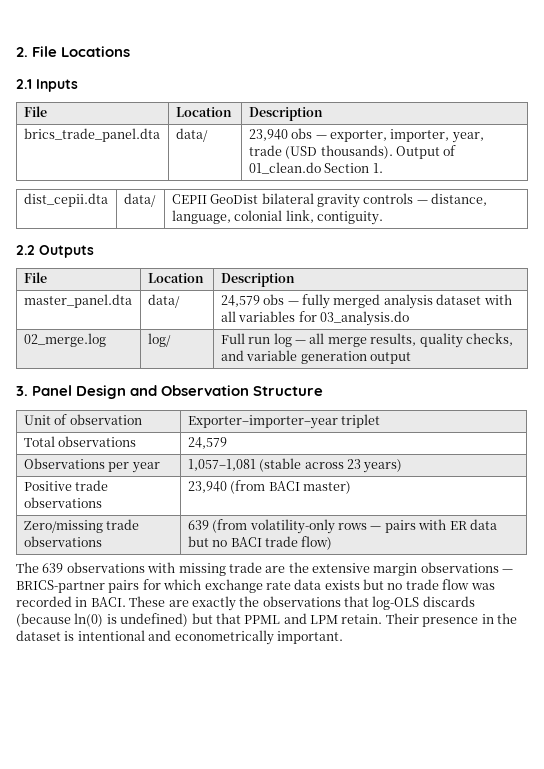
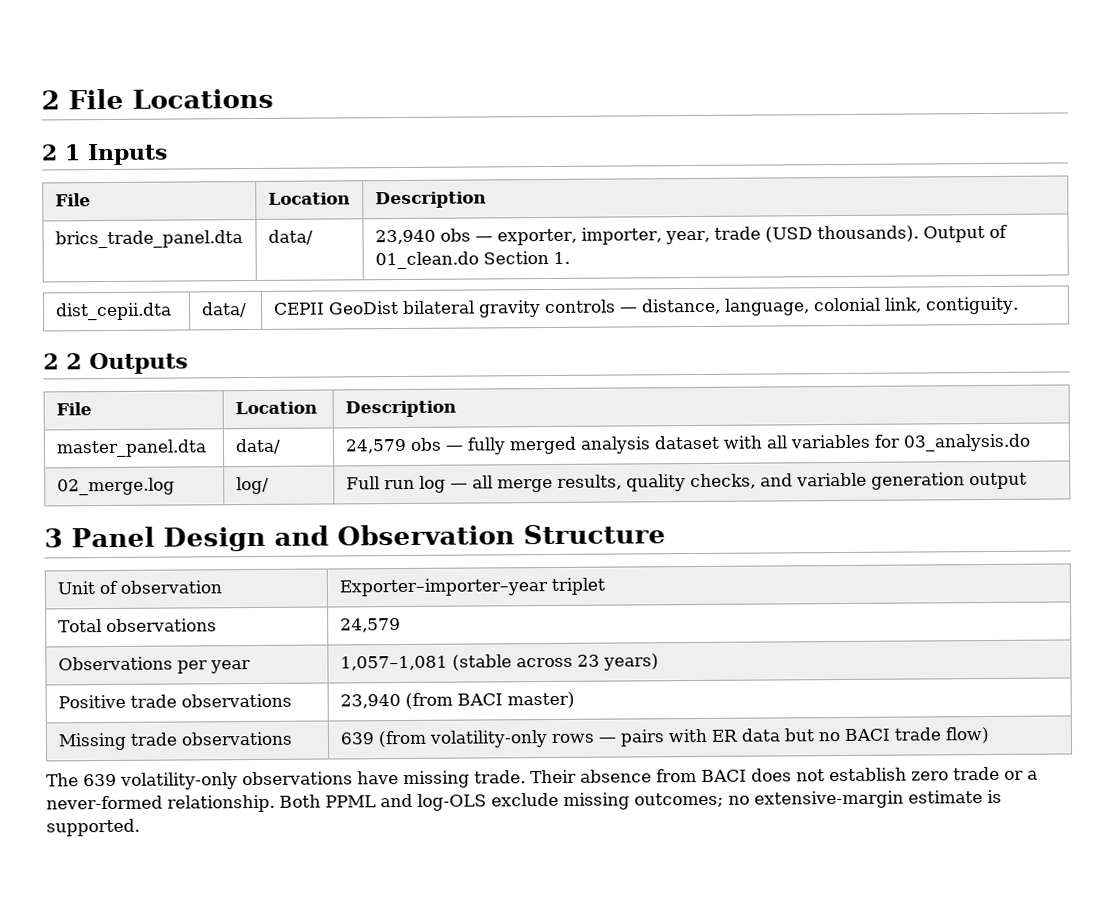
[16,47,28,57] 2. -> [41,90,60,110] 2
[16,79,32,89] 2.1 -> [41,144,81,161] 2 1
[16,245,35,255] 2.2 -> [43,353,82,370] 2 2
[16,386,28,396] 3. -> [44,528,63,548] 3
[23,520,103,533] Zero/missing -> [57,732,127,751] Missing
[66,562,514,576] [16,579,495,593] [16,596,475,611] [16,613,517,627] [16,630,343,645] observations with missing trade are the extensive margin observations — BRICS-partner pairs for which exchange rate data exists but no trade flow was recorded in BACI. These are exactly the observations that log-OLS discards (because ln(0) is undefined) but that PPML and LPM retain. Their presence in the dataset is intentional and econometrically important. -> [120,766,1038,790] [46,789,1002,813] [46,818,140,837] volatility-only observations have missing trade. Their absence from BACI does not establish zero trade or a never-formed relationship. Both PPML and log-OLS exclude missing outcomes; no extensive-margin estimate is supported.

